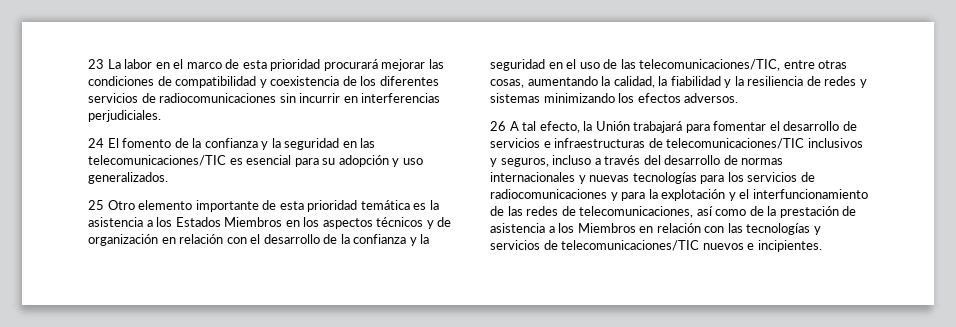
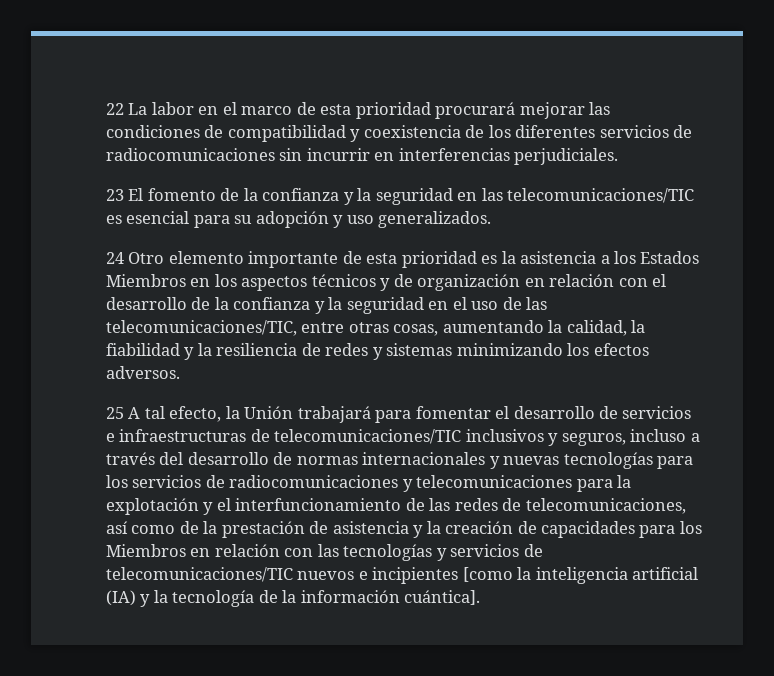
[88,59,104,69] 23 -> [106,103,124,115] 22
[88,138,104,148] 24 -> [106,189,124,201] 23
[88,200,104,210] 25 -> [106,252,124,264] 24
[360,200,410,210] temática -> (477, 259) none
[490,121,506,131] 26 -> [106,407,124,419] 25
(618, 196) none -> [416,475,573,488] telecomunicaciones
[548,226,555,233] a -> [413,521,676,538] y la creación de capacidades para
[757,240,822,252] incipientes. -> [372,567,699,584] [106,590,481,607] incipientes [como la inteligencia artificial (IA) y la tecnología de la información cuántica].

